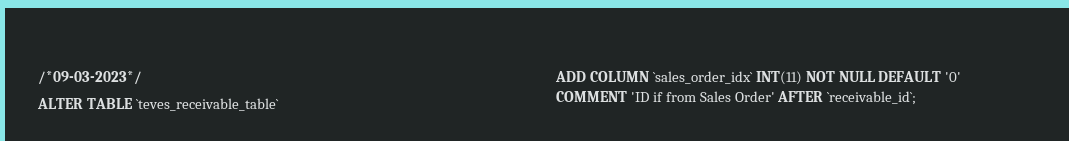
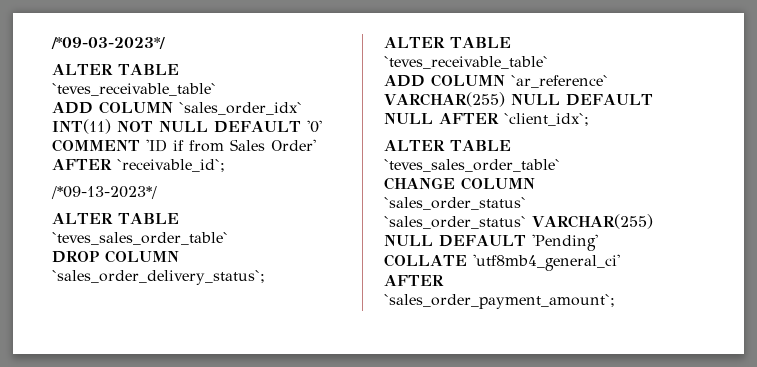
(917, 98) none -> [51,186,157,199] [52,213,179,224] [52,232,228,245] [52,250,179,263] [52,270,265,285] [384,37,511,48] [384,56,548,69] [384,74,608,88] [384,92,653,107] [384,113,589,126] [384,140,511,151] [384,159,560,172] [384,177,535,190] [384,197,526,210] [384,214,653,229] [384,234,598,251] [384,254,620,271] [384,275,444,286] [384,294,615,309] // /*09-13-2023*/ // ALTER TABLE `teves_sales_order_table` // DROP COLUMN `sales_order_delivery_status`; // ALTER TABLE `teves_receivable_table` // ADD COLUMN `ar_reference` VARCHAR(255) NULL DEFAULT NULL AFTER `client_idx`; // ALTER TABLE `teves_sales_order_table` // CHANGE COLUMN `sales_order_status` `sales_order_status` VARCHAR(255) NULL DEFAULT 'Pending' COLLATE 'utf8mb4_general_ci' AFTER `sales_order_payment_amount`;

